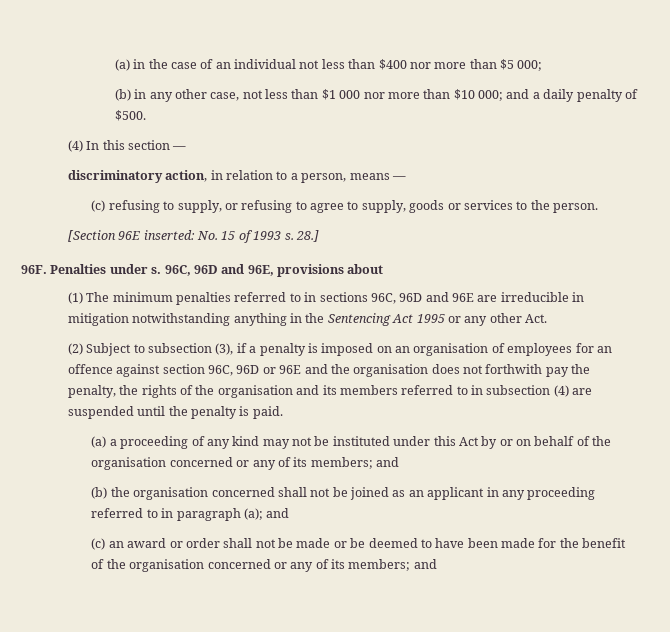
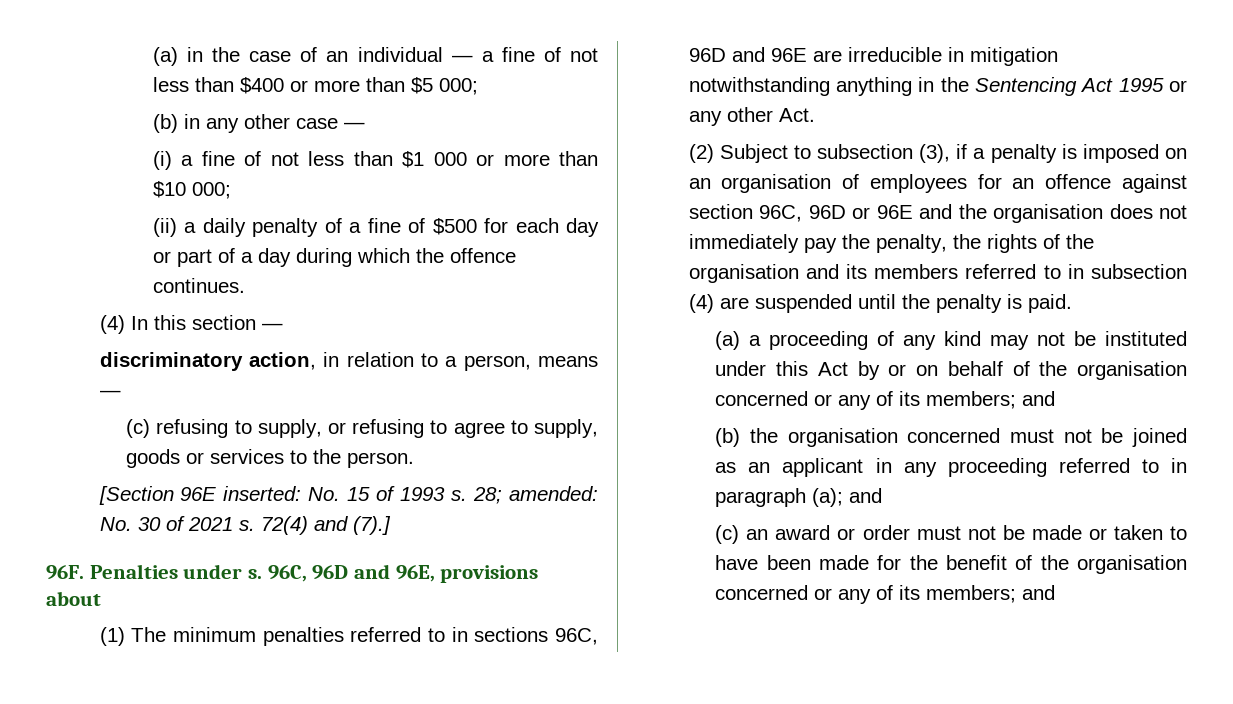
(297, 64) none -> [451,47,561,62] — a fine of
[409,62,431,69] nor -> [290,80,309,92] or
[210,92,240,101] case, -> [296,118,366,129] [153,151,262,170] case — // (i) a fine of
[363,92,385,99] nor -> [476,154,495,166] or
[506,89,530,99] and -> [153,218,178,237] // (ii)
[114,110,146,121] $500. -> [349,218,599,237] [153,248,517,267] [153,278,246,293] a fine of $500 for each day or part of a day during which the offence continues.
[295,230,319,242] 28.] -> [473,486,598,504] [99,516,391,535] 28; amended: No. 30 of 2021 s. 72(4) and (7).]
[485,364,543,374] forthwith -> [688,234,799,253] immediately
[277,487,307,497] shall -> [1009,429,1054,443] must
[223,538,253,548] shall -> [916,526,961,540] must
[350,538,418,548] be deemed -> [1113,525,1163,540] taken

